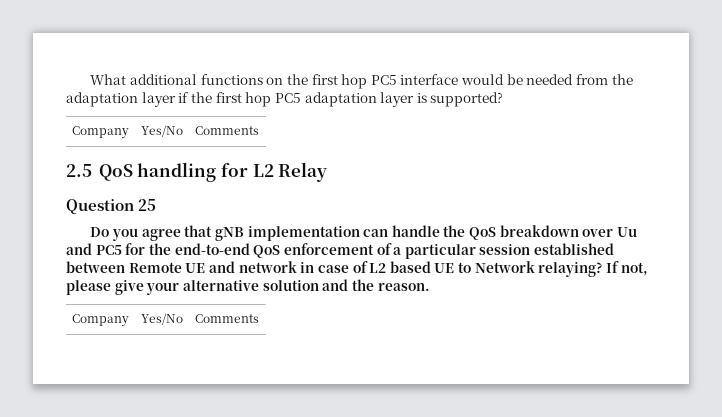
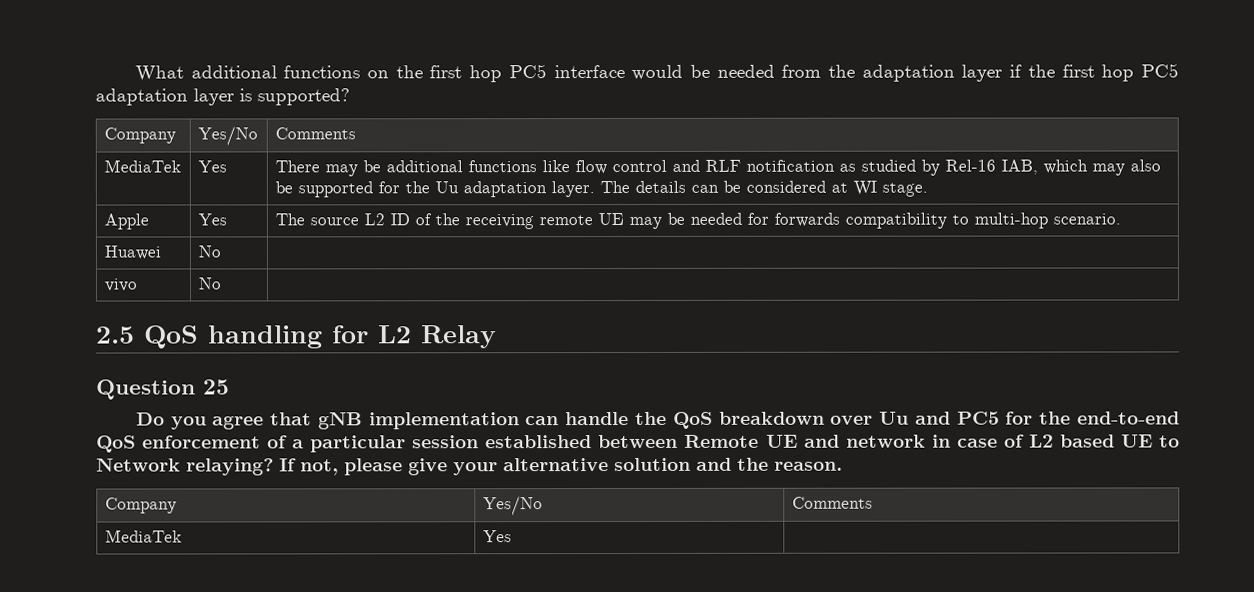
(259, 130) none -> [103,159,181,173] [197,160,227,173] [274,159,1161,177] [274,180,928,198] [103,213,149,230] [197,213,227,226] [274,212,1121,230] [103,245,161,260] [197,245,221,258] [103,278,137,292] [197,277,221,290] // MediaTek | Yes | There may be additional functions like flow control and RLF notification as studied by Rel-16 IAB, which may also be supported for the Uu adaptation layer. The details can be considered at WI stage. // Apple | Yes | The source L2 ID of the receiving remote UE may be needed for forwards compatibility to multi-hop scenario. // Huawei | No | // vivo | No |
(259, 318) none -> [104,529,182,543] [482,530,512,543] // MediaTek | Yes |

